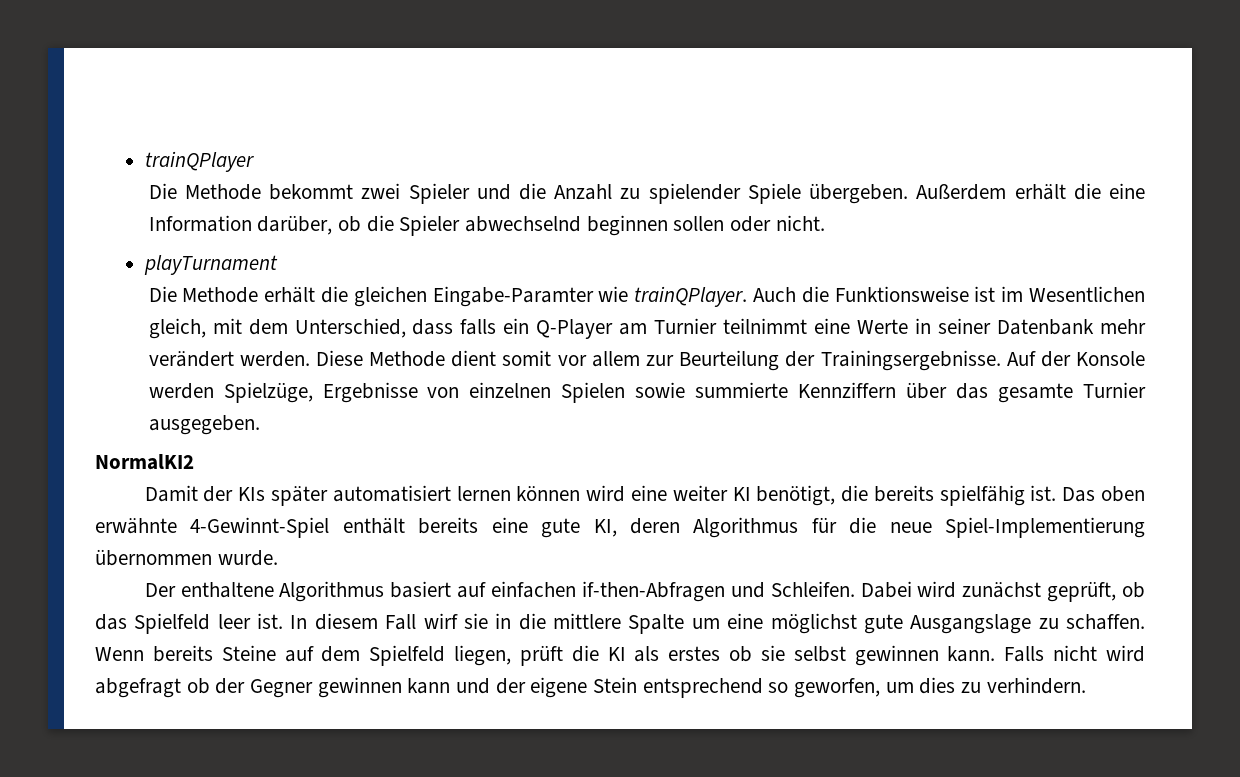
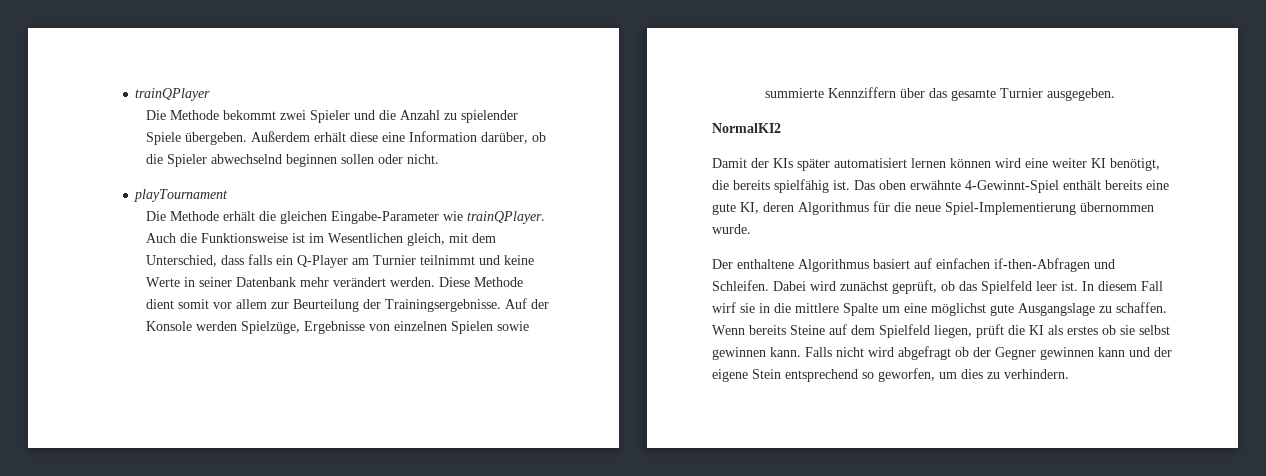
[1073,183,1101,200] die -> [350,132,379,142] diese
[143,255,278,275] playTurnament -> [134,189,229,202] playTournament
[432,286,594,307] Eingabe-Paramter -> [331,211,440,224] Eingabe-Parameter
[814,318,851,334] eine -> [479,255,535,265] und keine

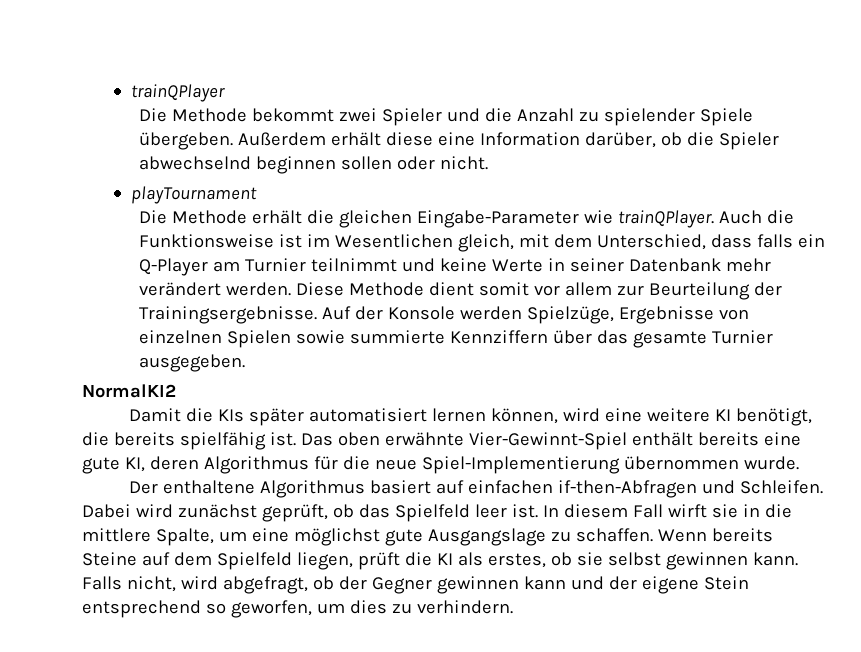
[751,158,769,168] der -> [186,408,214,422] die
[950,158,991,168] können -> [491,408,559,424] können,
[1052,158,1087,168] weiter -> [647,408,711,422] weitere
[965,180,1059,193] 4-Gewinnt-Spiel -> [468,432,627,450] Vier-Gewinnt-Spiel
[712,302,736,313] wirf -> [667,504,707,518] wirft
[843,303,878,316] Spalte -> [155,528,214,546] Spalte,
[1067,326,1098,335] erstes -> [487,553,546,568] erstes,
[836,346,951,360] nicht wird abgefragt -> [126,576,308,594] nicht, wird abgefragt,

